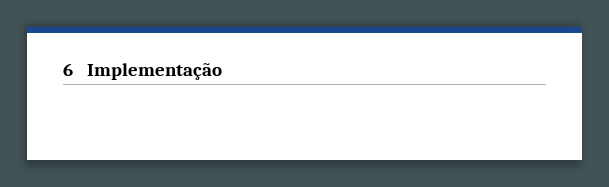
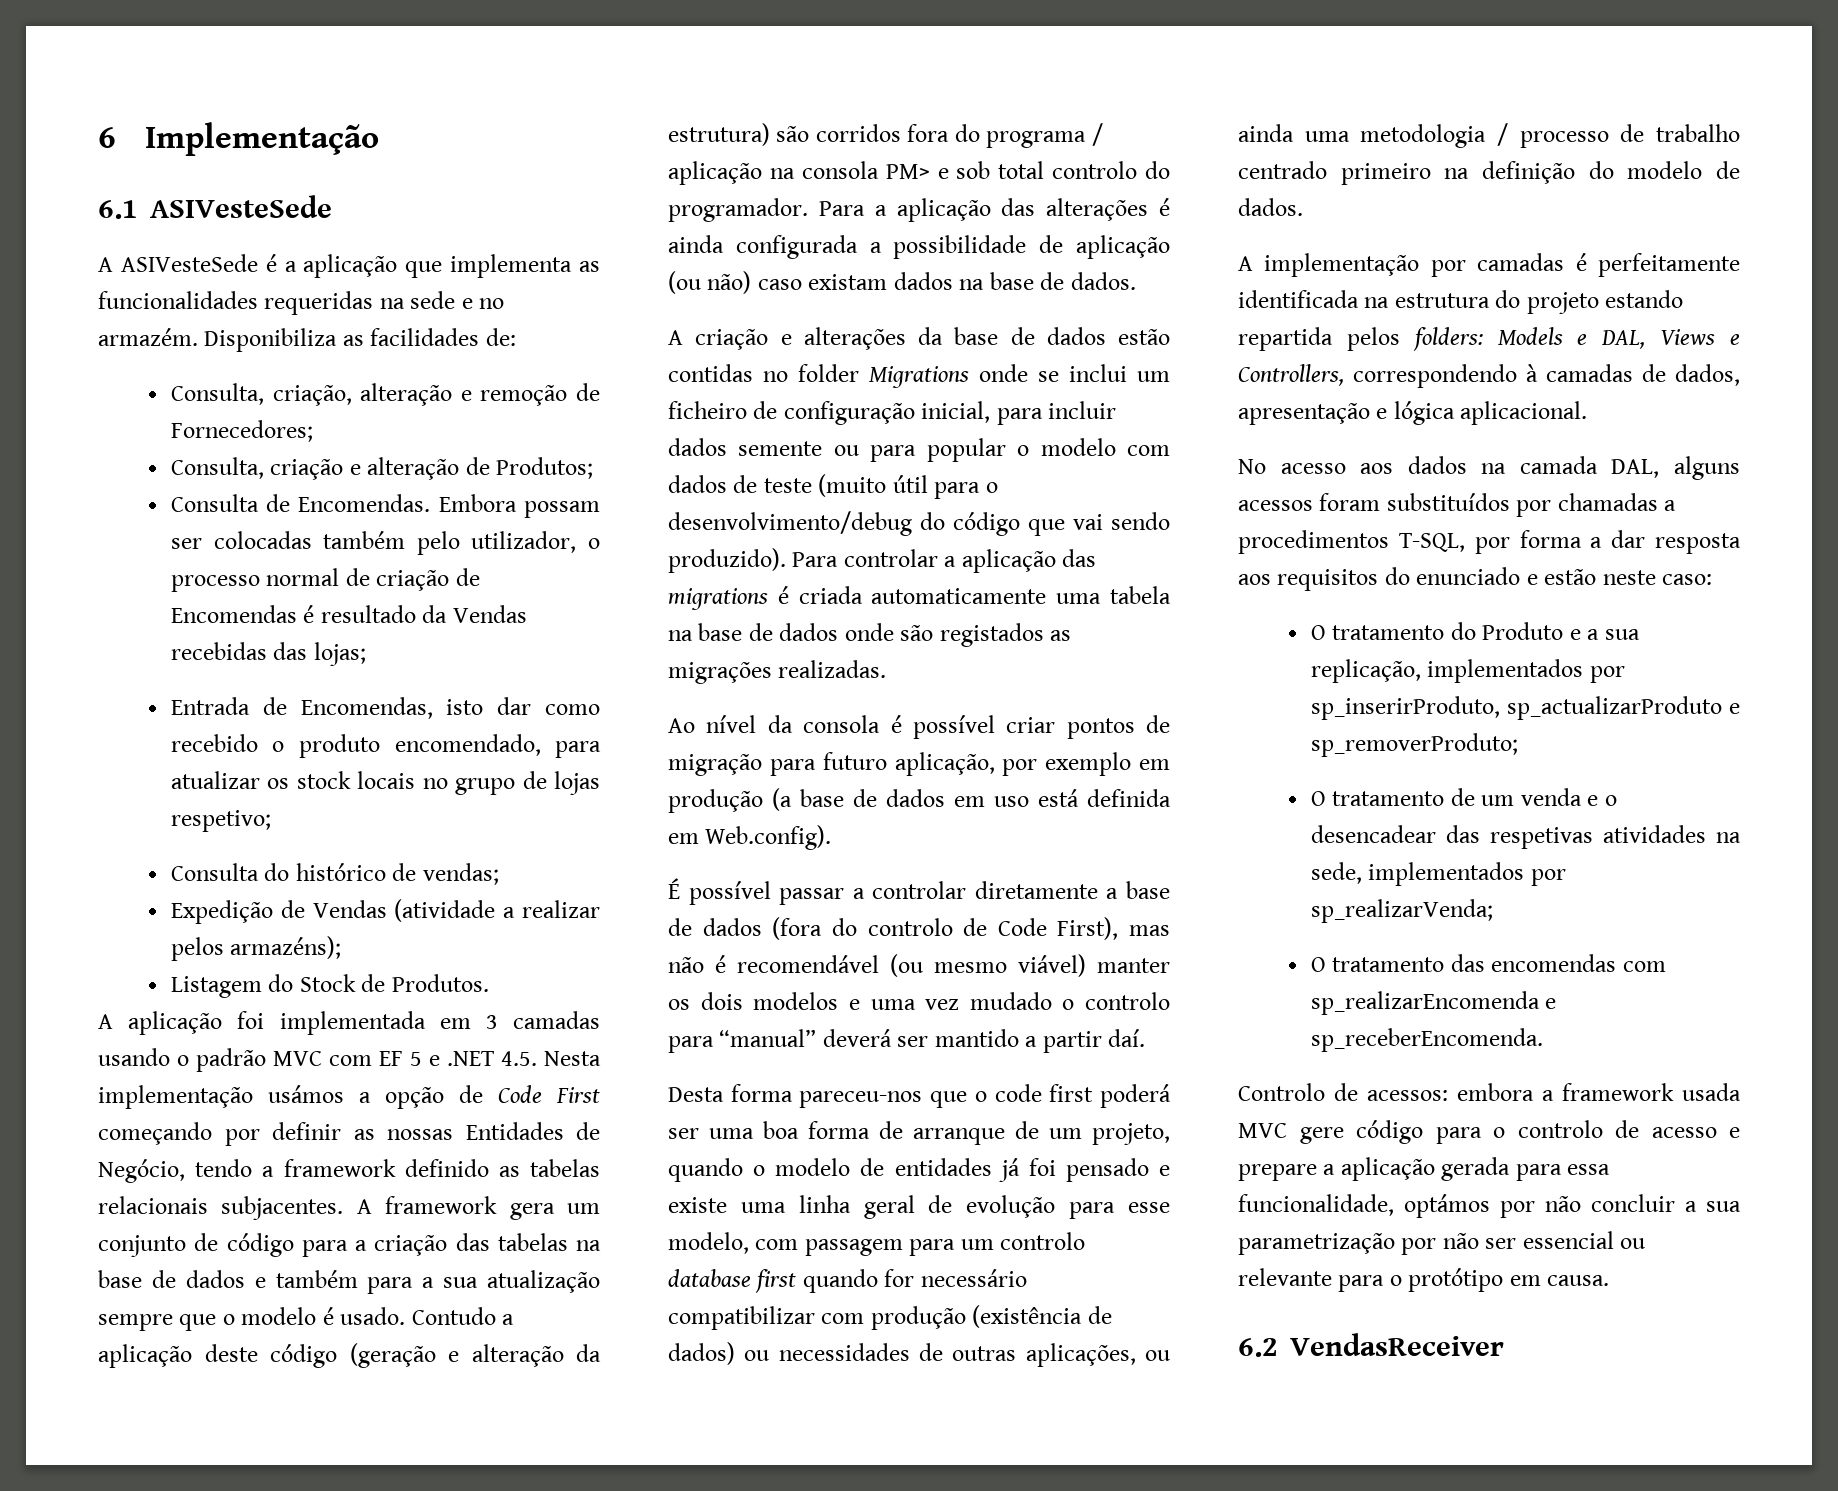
(223, 71) none -> [98,195,332,219] [98,254,600,278] [98,291,505,315] [98,328,516,352] [170,383,600,406] [170,420,313,442] [170,457,594,480] [170,494,600,518] [170,531,600,555] [170,568,480,592] [170,605,527,623] [170,642,366,666] [170,697,600,719] [170,734,601,758] [170,771,600,795] [170,810,271,832] [170,863,499,885] [170,899,600,924] [170,936,342,961] [170,974,489,998] [98,1011,600,1035] [98,1048,601,1072] [98,1085,600,1109] [98,1122,600,1146] [98,1159,600,1183] [98,1196,600,1220] [98,1233,601,1257] [98,1270,600,1294] [98,1307,515,1331] [98,1343,601,1368] [668,123,1103,148] [668,161,1170,185] [668,198,1170,222] [668,235,1170,259] [668,271,1136,294] [668,327,1170,350] [668,364,1170,388] [668,401,1117,425] [668,438,1170,462] [668,474,998,499] [668,511,1170,536] [668,548,1097,573] [668,586,1171,610] [668,623,1072,647] [668,660,887,684] [668,715,1170,739] [668,752,1170,776] [668,788,1171,813] [668,825,832,850] [668,878,1170,905] [668,917,1170,940] [668,954,1170,977] [668,992,1170,1010] [668,1029,1146,1053] [668,1084,1171,1108] [668,1121,1170,1145] [668,1158,1170,1182] [668,1195,1170,1219] [668,1232,1086,1256] [668,1269,1027,1293] [668,1305,1112,1330] [668,1342,1170,1367] [1238,123,1740,148] [1238,161,1740,185] [1238,198,1303,216] [1238,253,1740,277] [1238,290,1684,314] [1238,327,1740,351] [1238,364,1740,388] [1238,401,1588,425] [1238,456,1740,480] [1238,493,1677,517] [1238,530,1741,554] [1238,567,1713,591] [1310,622,1640,640] [1310,659,1625,683] [1310,696,1740,720] [1310,733,1518,757] [1310,788,1617,806] [1310,825,1741,849] [1310,862,1566,886] [1310,899,1493,923] [1310,954,1666,972] [1310,991,1557,1015] [1310,1028,1543,1052] [1238,1083,1741,1101] [1238,1120,1740,1144] [1238,1157,1611,1181] [1238,1194,1741,1218] [1238,1231,1646,1255] [1238,1268,1610,1292] [1238,1333,1504,1357] // 6.1 ASIVesteSede // A ASIVesteSede é a aplicação que implementa as funcionalidades requeridas na sede e no armazém. Disponibiliza as facilidades de: // Consulta, criação, alteração e remoção de Fornecedores; // Consulta, criação e alteração de Produtos; // Consulta de Encomendas. Embora possam ser colocadas também pelo utilizador, o processo normal de criação de Encomendas é resultado da Vendas recebidas das lojas; // Entrada de Encomendas, isto dar como recebido o produto encomendado, para atualizar os stock locais no grupo de lojas respetivo; // Consulta do histórico de vendas; // Expedição de Vendas (atividade a realizar pelos armazéns); // Listagem do Stock de Produtos. // A aplicação foi implementada em 3 camadas usando o padrão MVC com EF 5 e .NET 4.5. Nesta implementação usámos a opção de Code First começando por definir as nossas Entidades de Negócio, tendo a framework definido as tabelas relacionais subjacentes. A framework gera um conjunto de código para a criação das tabelas na base de dados e também para a sua atualização sempre que o modelo é usado. Contudo a aplicação deste código (geração e alteração da estrutura) são corridos fora do programa / aplicação na consola PM> e sob total controlo do programador. Para a aplicação das alterações é ainda configurada a possibilidade de aplicação (ou não) caso existam dados na base de dados. // A criação e alterações da base de dados estão contidas no folder Migrations onde se inclui um ficheiro de configuração inicial, para incluir dados semente ou para popular o modelo com dados de teste (muito útil para o desenvolvimento/debug do código que vai sendo produzido). Para controlar a aplicação das migrations é criada automaticamente uma tabela na base de dados onde são registados as migrações realizadas. // Ao nível da consola é possível criar pontos de migração para futuro aplicação, por exemplo em produção (a base de dados em uso está definida em Web.config). // É possível passar a controlar diretamente a base de dados (fora do controlo de Code First), mas não é recomendável (ou mesmo viável) manter os dois modelos e uma vez mudado o controlo para “manual” deverá ser mantido a partir daí. // Desta forma pareceu-nos que o code first poderá ser uma boa forma de arranque de um projeto, quando o modelo de entidades já foi pensado e existe uma linha geral de evolução para esse modelo, com passagem para um controlo database first quando for necessário compatibilizar com produção (existência de dados) ou necessidades de outras aplicações, ou ainda uma metodologia / processo de trabalho centrado primeiro na definição do modelo de dados. // A implementação por camadas é perfeitamente identificada na estrutura do projeto estando repartida pelos folders: Models e DAL, Views e Controllers, correspondendo à camadas de dados, apresentação e lógica aplicacional. // No acesso aos dados na camada DAL, alguns acessos foram substituídos por chamadas a procedimentos T-SQL, por forma a dar resposta aos requisitos do enunciado e estão neste caso: // O tratamento do Produto e a sua replicação, implementados por sp_inserirProduto, sp_actualizarProduto e sp_removerProduto; // O tratamento de um venda e o desencadear das respetivas atividades na sede, implementados por sp_realizarVenda; // O tratamento das encomendas com sp_realizarEncomenda e sp_receberEncomenda. // Controlo de acessos: embora a framework usada MVC gere código para o controlo de acesso e prepare a aplicação gerada para essa funcionalidade, optámos por não concluir a sua parametrização por não ser essencial ou relevante para o protótipo em causa. // 6.2 VendasReceiver

